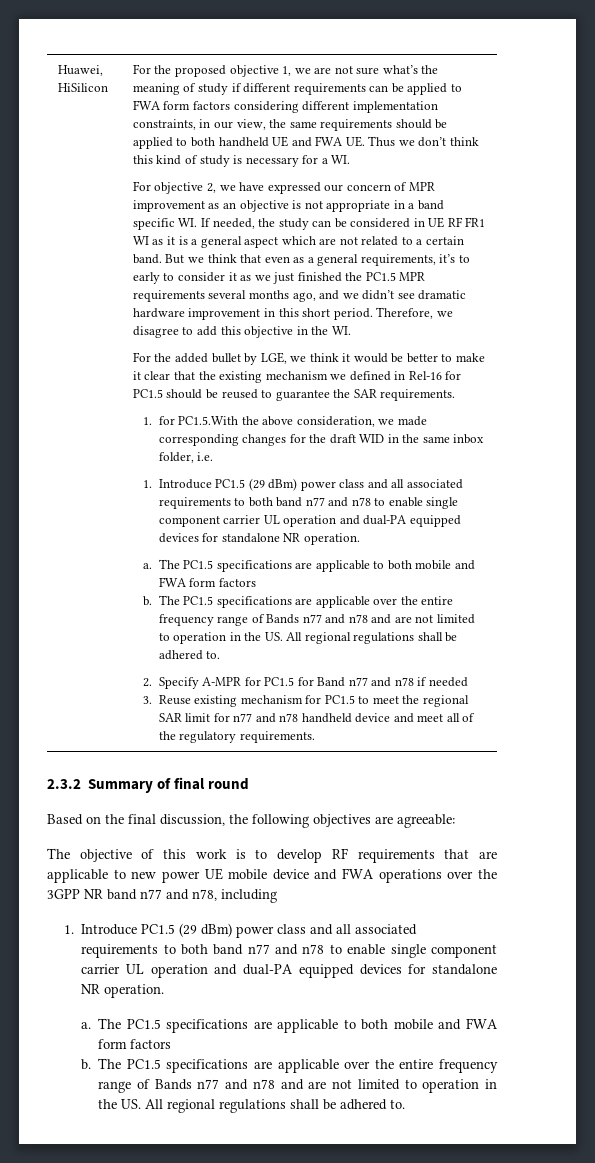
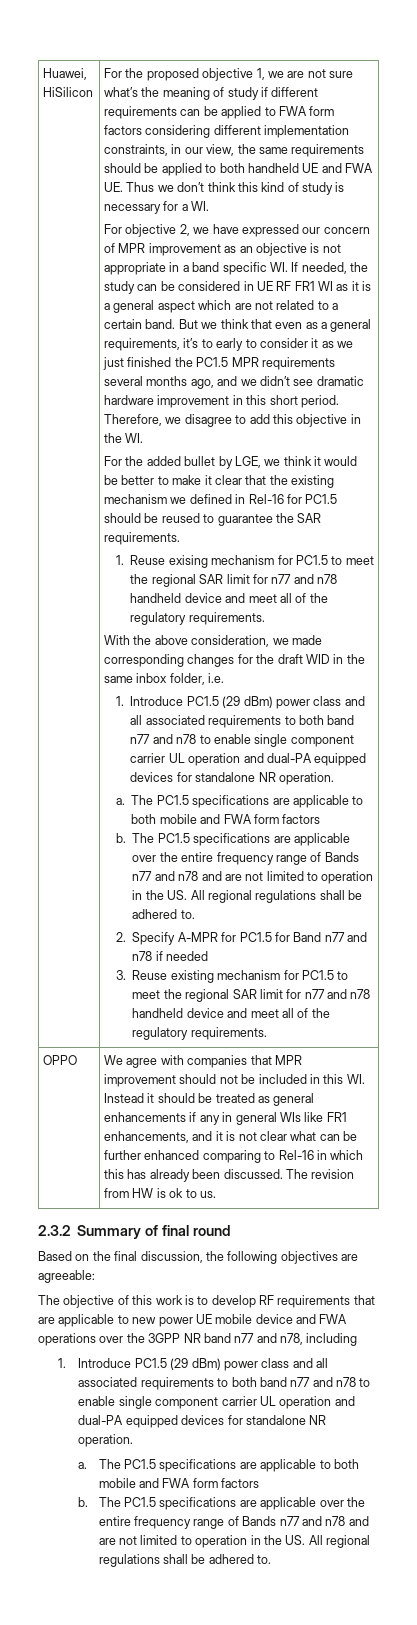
[158,416,239,425] for PC1.5.With -> [130,555,374,568] [130,574,338,587] [130,593,328,603] [130,612,265,625] [104,635,131,645] Reuse exising mechanism for PC1.5 to meet the regional SAR limit for n77 and n78 handheld device and meet all of the regulatory requirements. // With
(315, 737) none -> [43,1055,78,1065] [104,1055,302,1068] [104,1074,365,1087] [104,1093,315,1106] [104,1112,347,1125] [104,1131,358,1143] [104,1150,364,1163] [104,1169,355,1182] [104,1188,216,1198] // OPPO | We agree with companies that MPR improvement should not be included in this WI. Instead it should be treated as general enhancements if any in general WIs like FR1 enhancements, and it is not clear what can be further enhanced comparing to Rel-16 in which this has already been discussed. The revision from HW is ok to us.

